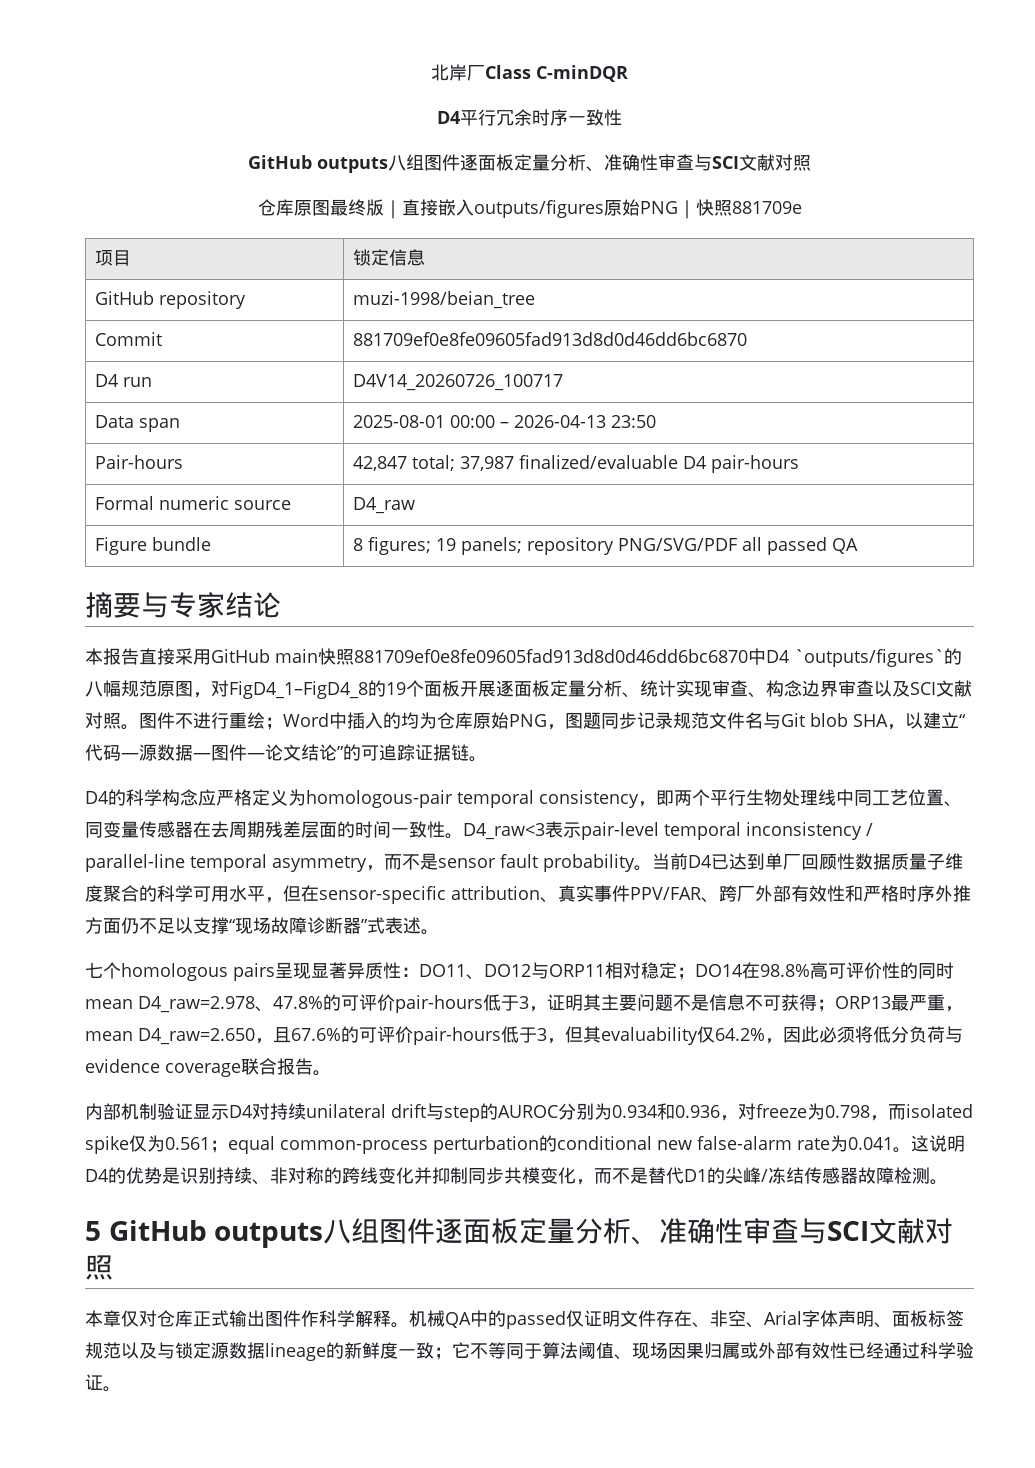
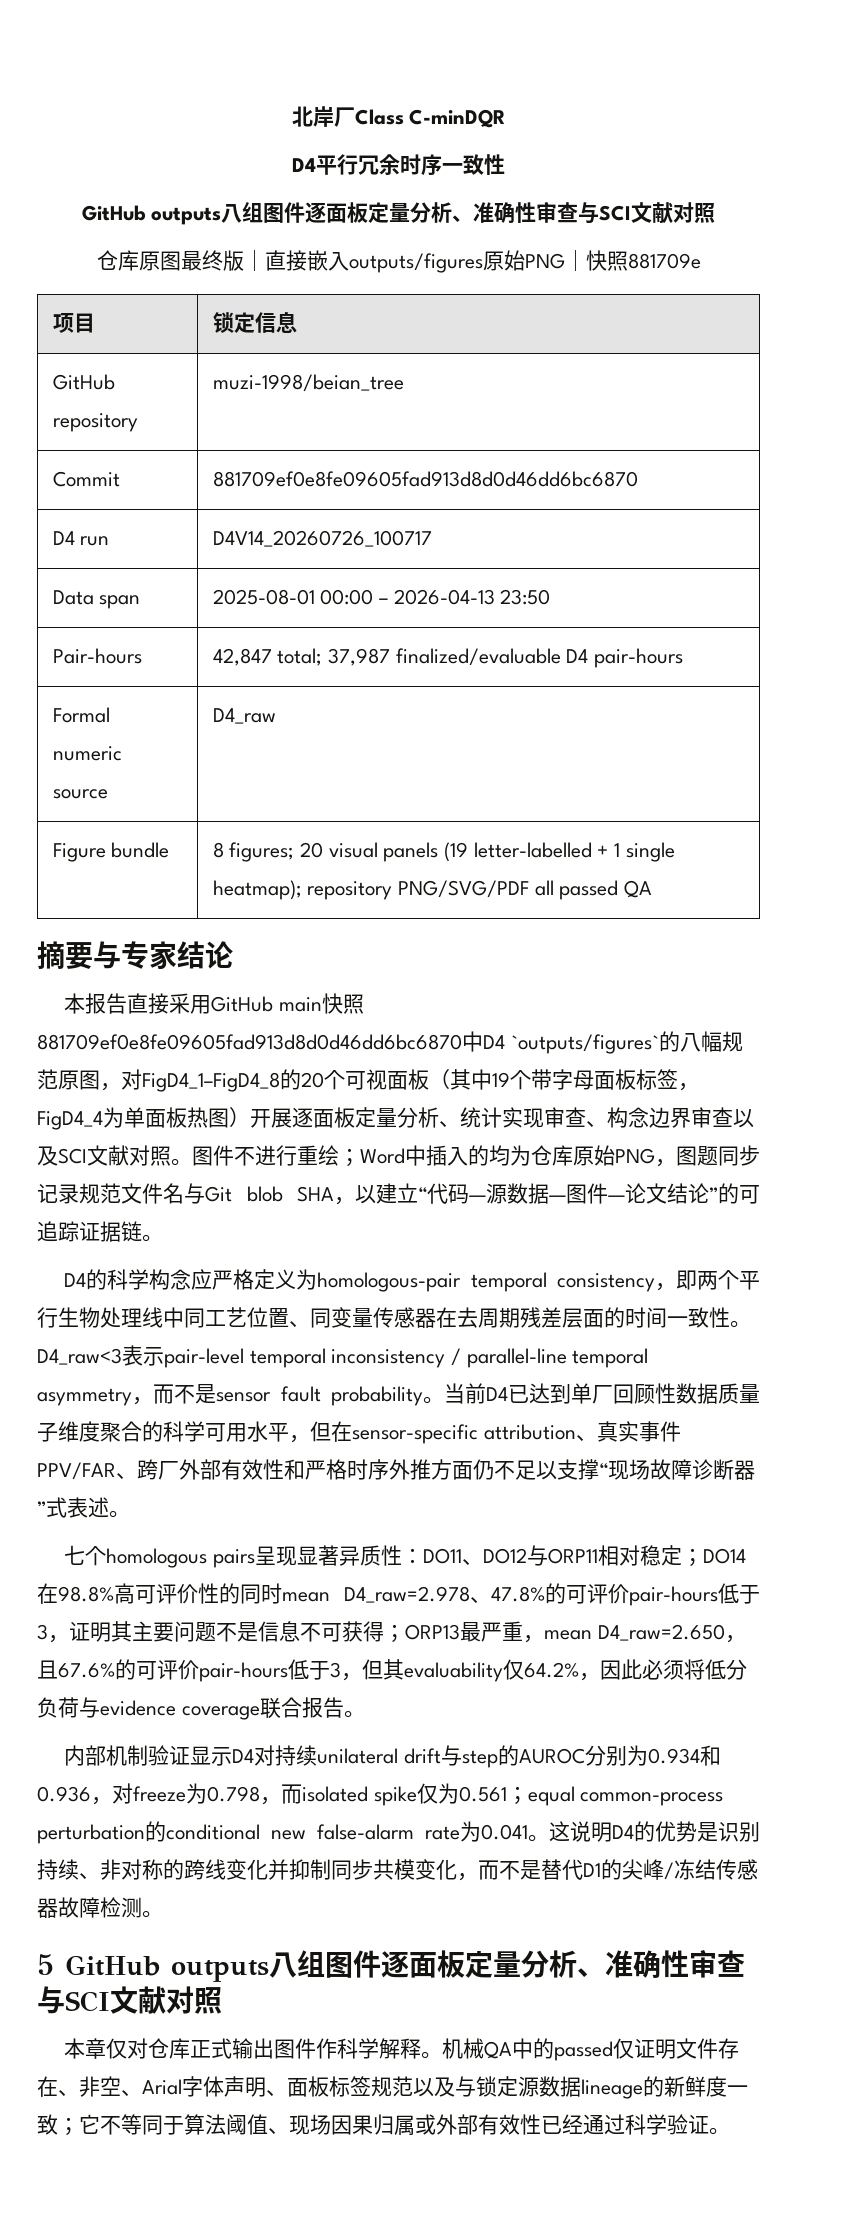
[435,537,522,555] 19 panels; -> [300,842,675,862] [212,880,302,900] 20 visual panels (19 letter-labelled + 1 single heatmap);
[386,680,460,697] 19个面板 -> [301,1069,699,1091] [37,1107,250,1130] 20个可视面板（其中19个带字母面板标签，FigD4_4为单面板热图）

